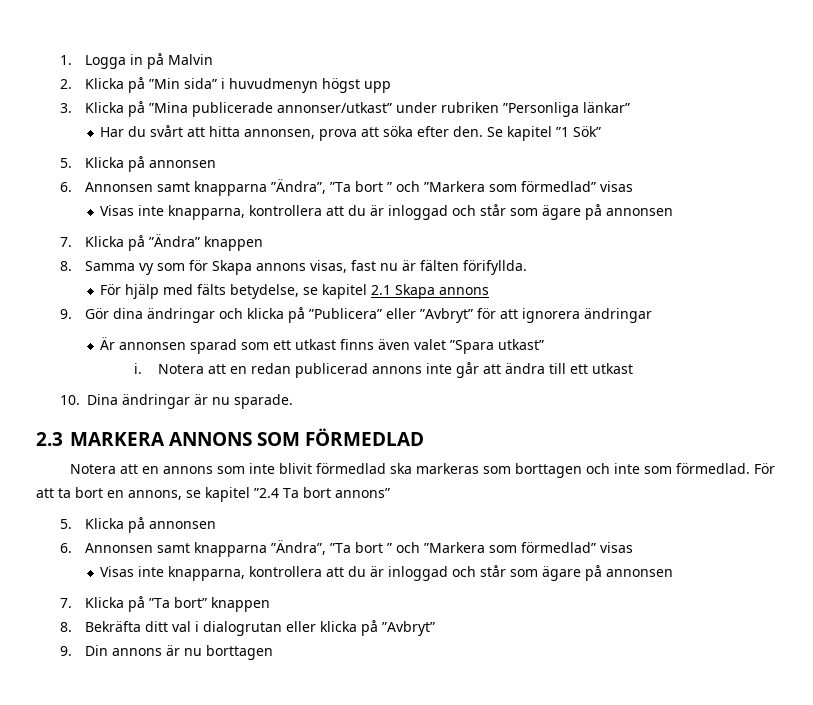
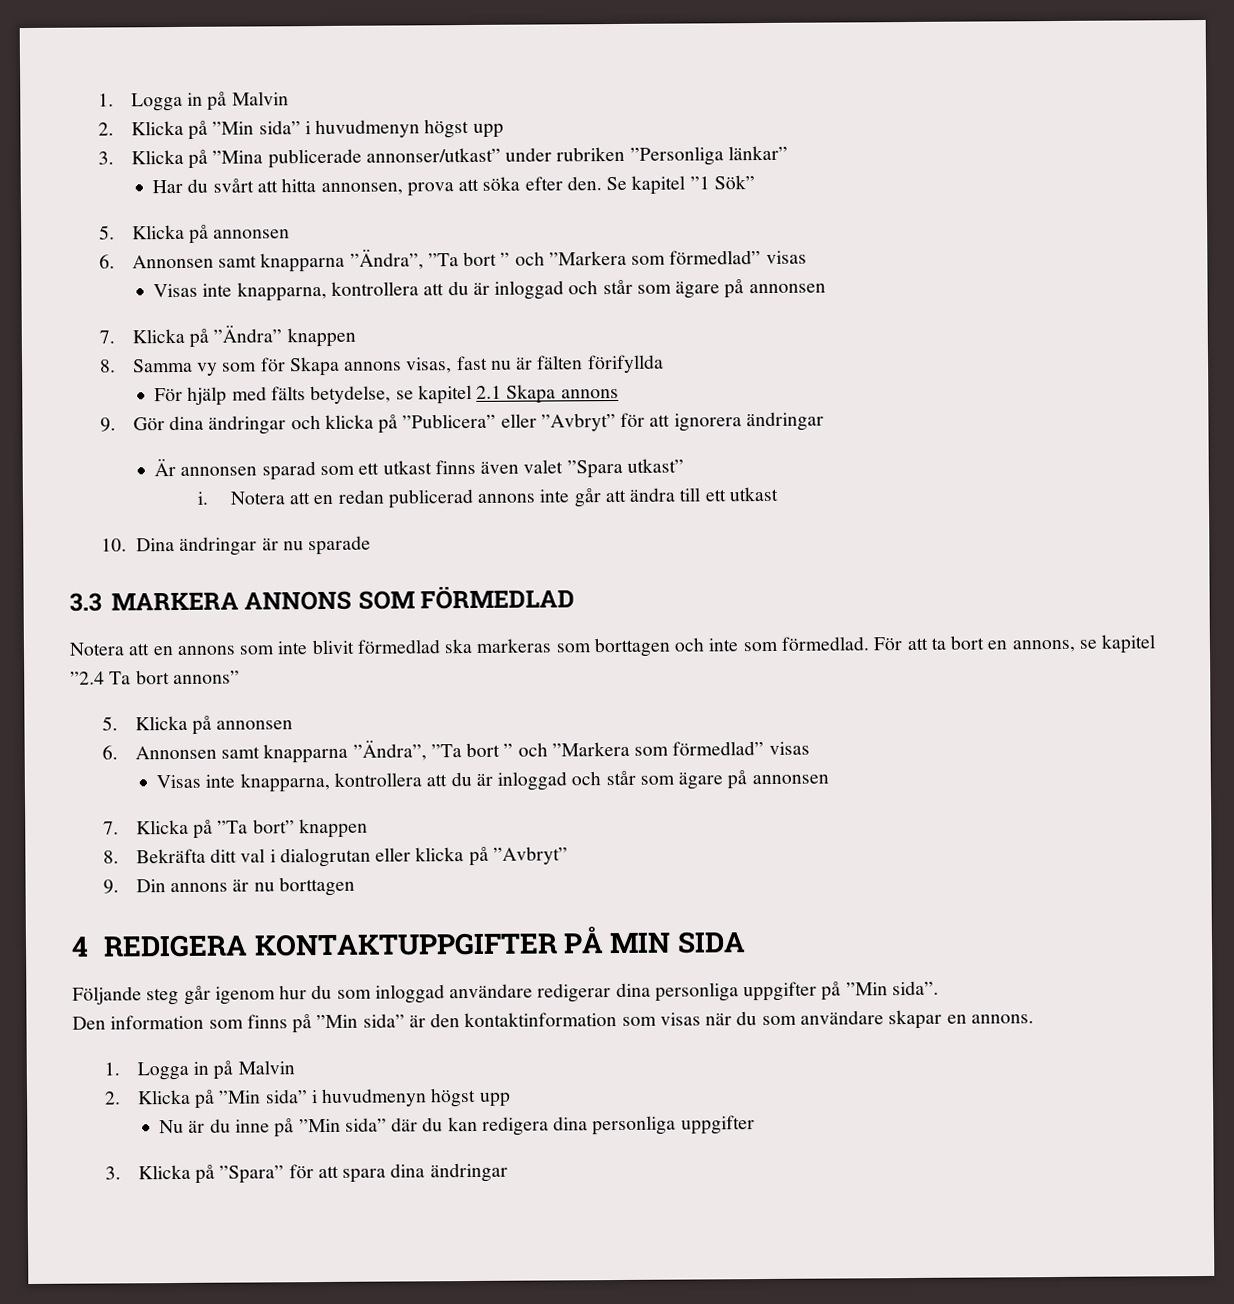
[462,260,527,275] förifyllda. -> [586,354,664,374] förifyllda
[234,394,294,409] [36,432,63,446] sparade. // 2.3 -> [308,535,372,556] [69,592,102,612] sparade // 3.3
(273, 652) none -> [71,926,746,958] [72,980,939,1006] [72,1009,1034,1034] [104,1060,295,1081] [104,1087,511,1109] [159,1115,755,1138] [105,1162,508,1184] // 4 REDIGERA KONTAKTUPPGIFTER PÅ MIN SIDA // Följande steg går igenom hur du som inloggad användare redigerar dina personliga uppgifter på ”Min sida”. // Den information som finns på ”Min sida” är den kontaktinformation som visas när du som användare skapar en annons. // 1. Logga in på Malvin // 2. Klicka på ”Min sida” i huvudmenyn högst upp // Nu är du inne på ”Min sida” där du kan redigera dina personliga uppgifter // 3. Klicka på ”Spara” för att spara dina ändringar

